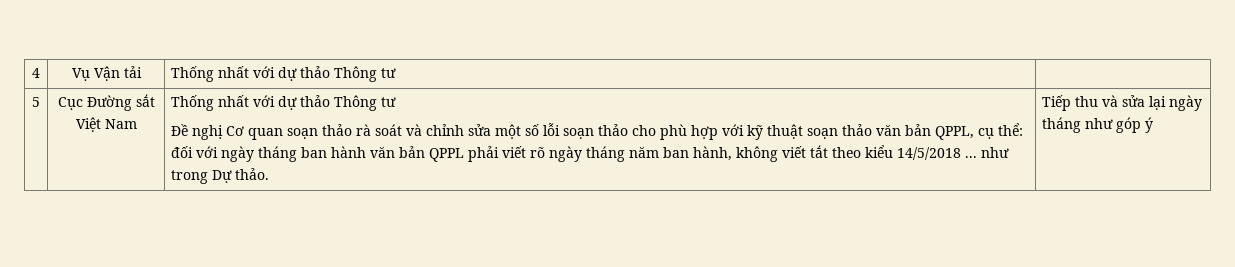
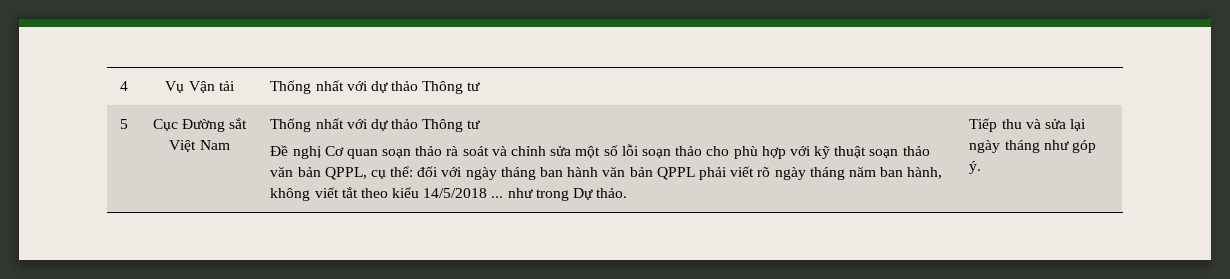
[1145,117,1154,133] ý -> [969,161,982,174] ý.

